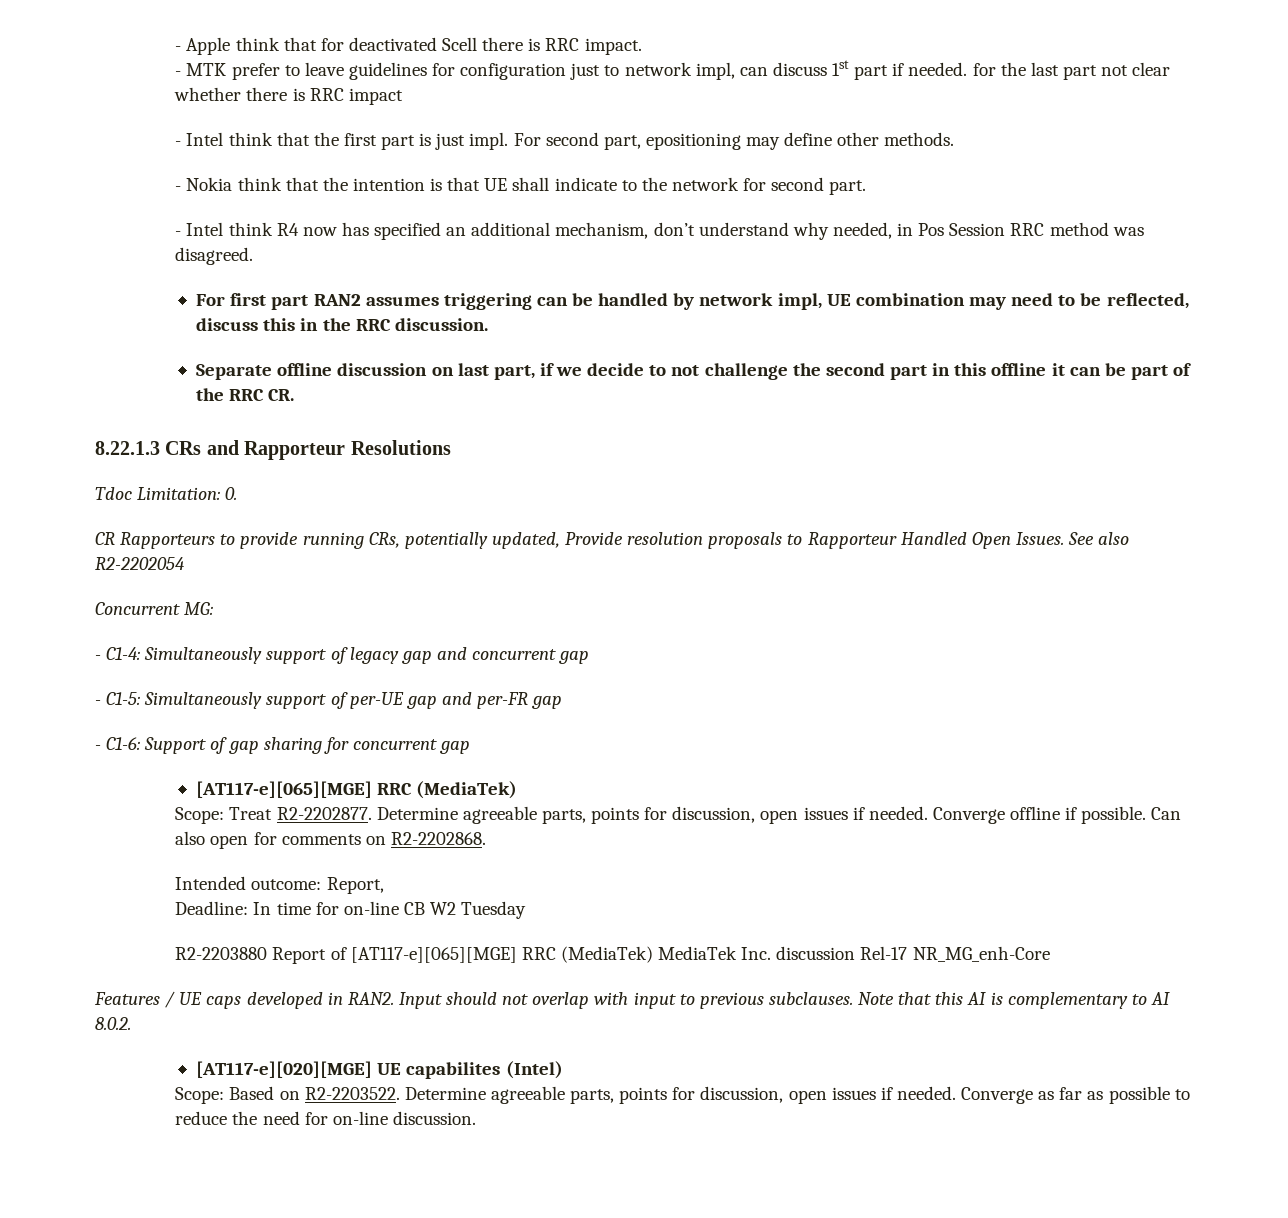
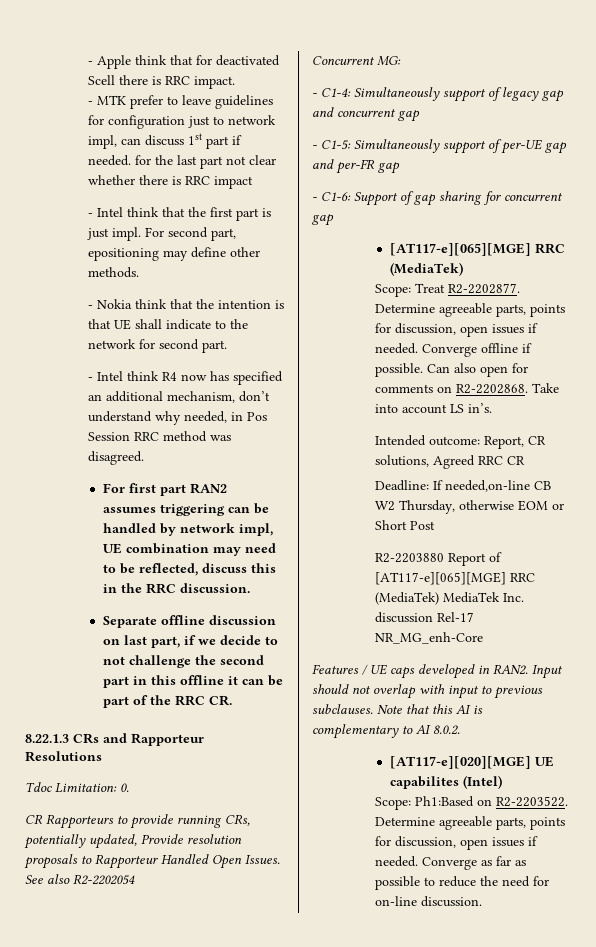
[175,876,384,894] [175,901,527,919] // Intended outcome: Report, // Deadline: In time for on-line CB W2 Tuesday -> [531,383,559,393] [374,403,492,414] [374,435,546,449] [374,455,525,469] [374,480,551,492] [374,500,564,514] [374,520,435,530] Take into account LS in’s. // Intended outcome: Report, CR solutions, Agreed RRC CR // Deadline: If needed,on-line CB W2 Thursday, otherwise EOM or Short Post
[229,1086,275,1100] Based -> [414,796,474,807] Ph1:Based

